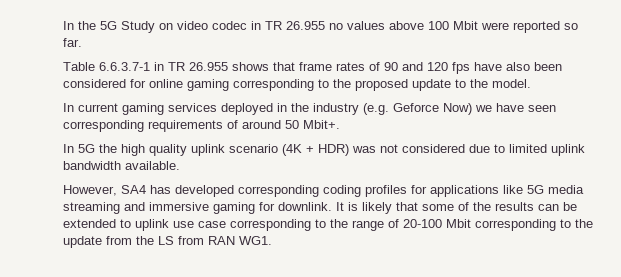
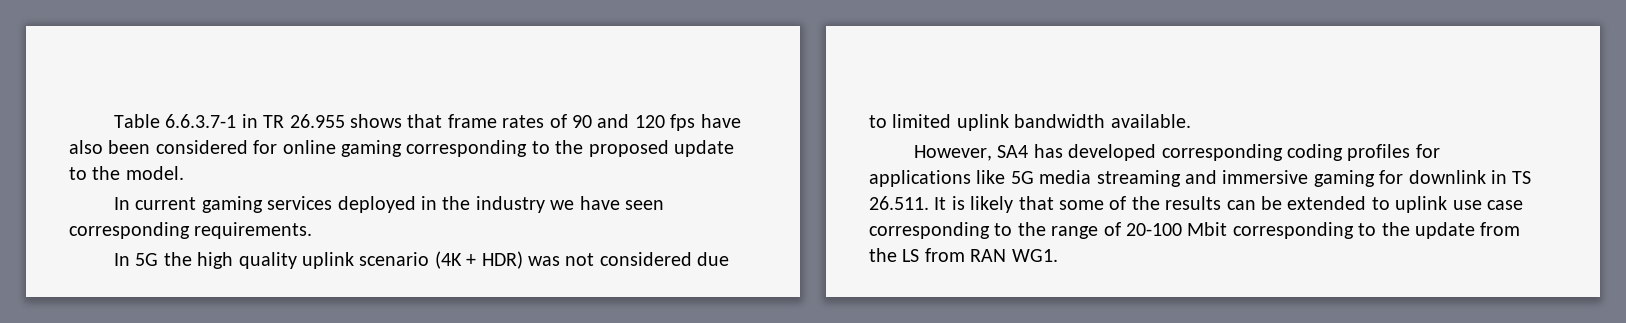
[63,21,578,33] [63,38,82,47] In the 5G Study on video codec in TR 26.955 no values above 100 Mbit were reported so far. // -> (114, 121) none
[363,103,472,115] (e.g. Geforce Now) -> (545, 204) none
[148,120,340,132] requirements of around 50 Mbit+. -> [194,222,313,239] requirements.
[278,202,332,211] downlink. -> [1408,170,1532,184] [869,196,929,210] downlink in TS 26.511.

